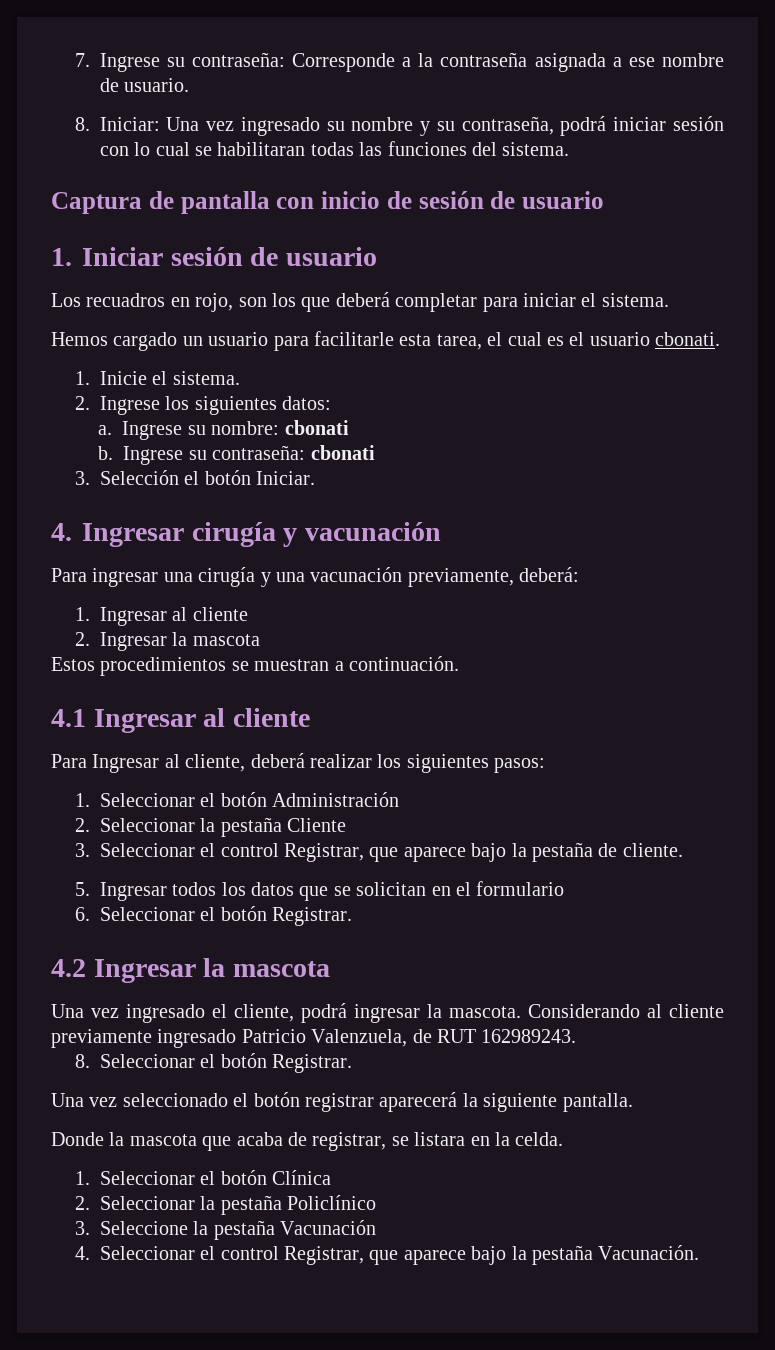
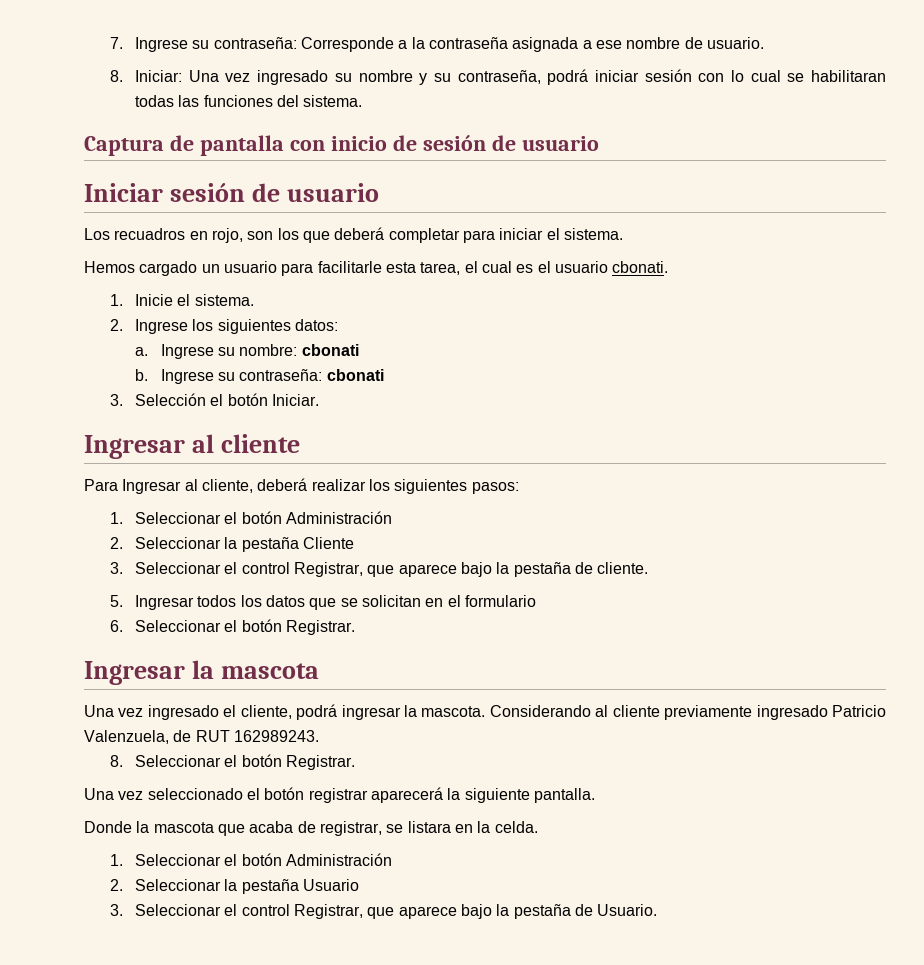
[51,248,72,266] 1. -> (599, 143) none
[51,522,441,547] [51,567,580,587] [74,607,248,626] [74,632,260,651] [51,656,459,676] [51,709,86,727] 4. Ingresar cirugía y vacunación // Para ingresar una cirugía y una vacunación previamente, deberá: // 1. Ingresar al cliente // 2. Ingresar la mascota // Estos procedimientos se muestran a continuación. // 4.1 -> (320, 400) none
[51,959,86,977] 4.2 -> (356, 627) none
[271,1170,331,1185] [74,1195,376,1215] [74,1220,376,1240] [74,1245,700,1265] Clínica // 2. Seleccionar la pestaña Policlínico // 3. Seleccione la pestaña Vacunación // 4. Seleccionar el control Registrar, que aparece bajo la pestaña Vacunación. -> [286,853,393,866] [109,879,360,894] [109,904,658,919] Administración // 2. Seleccionar la pestaña Usuario // 3. Seleccionar el control Registrar, que aparece bajo la pestaña de Usuario.

